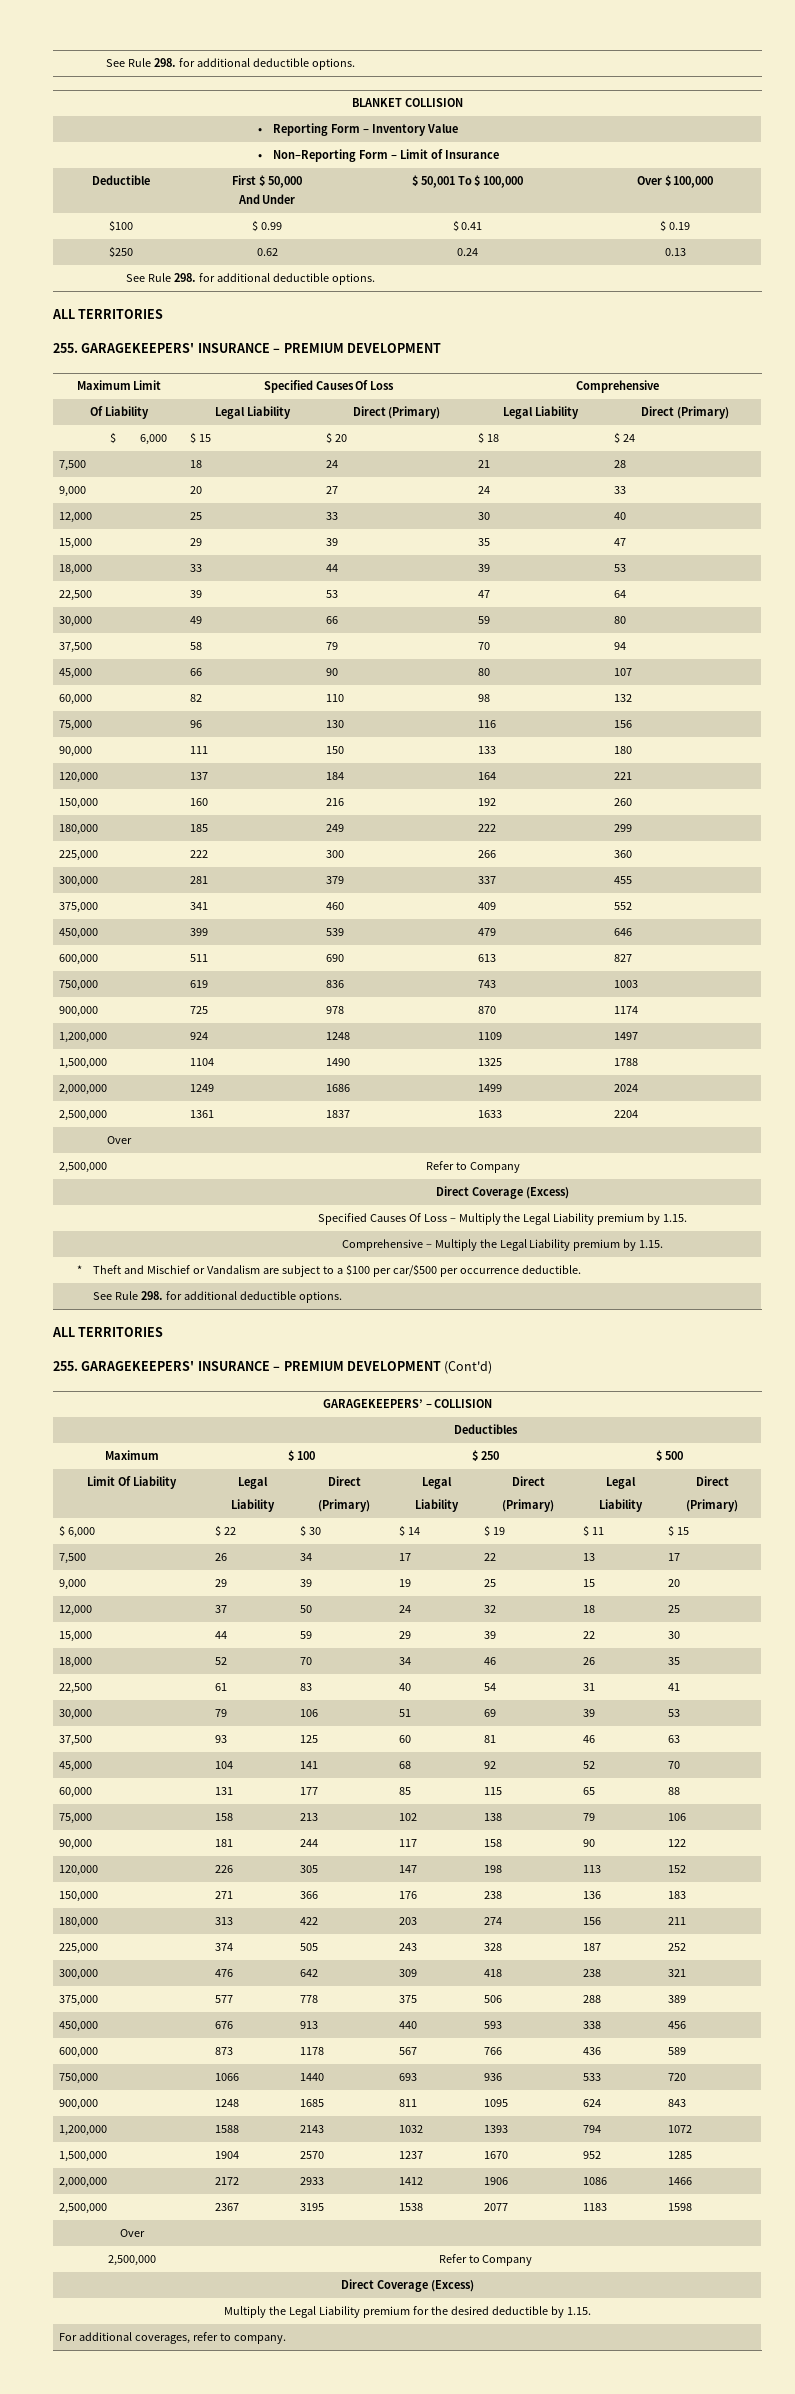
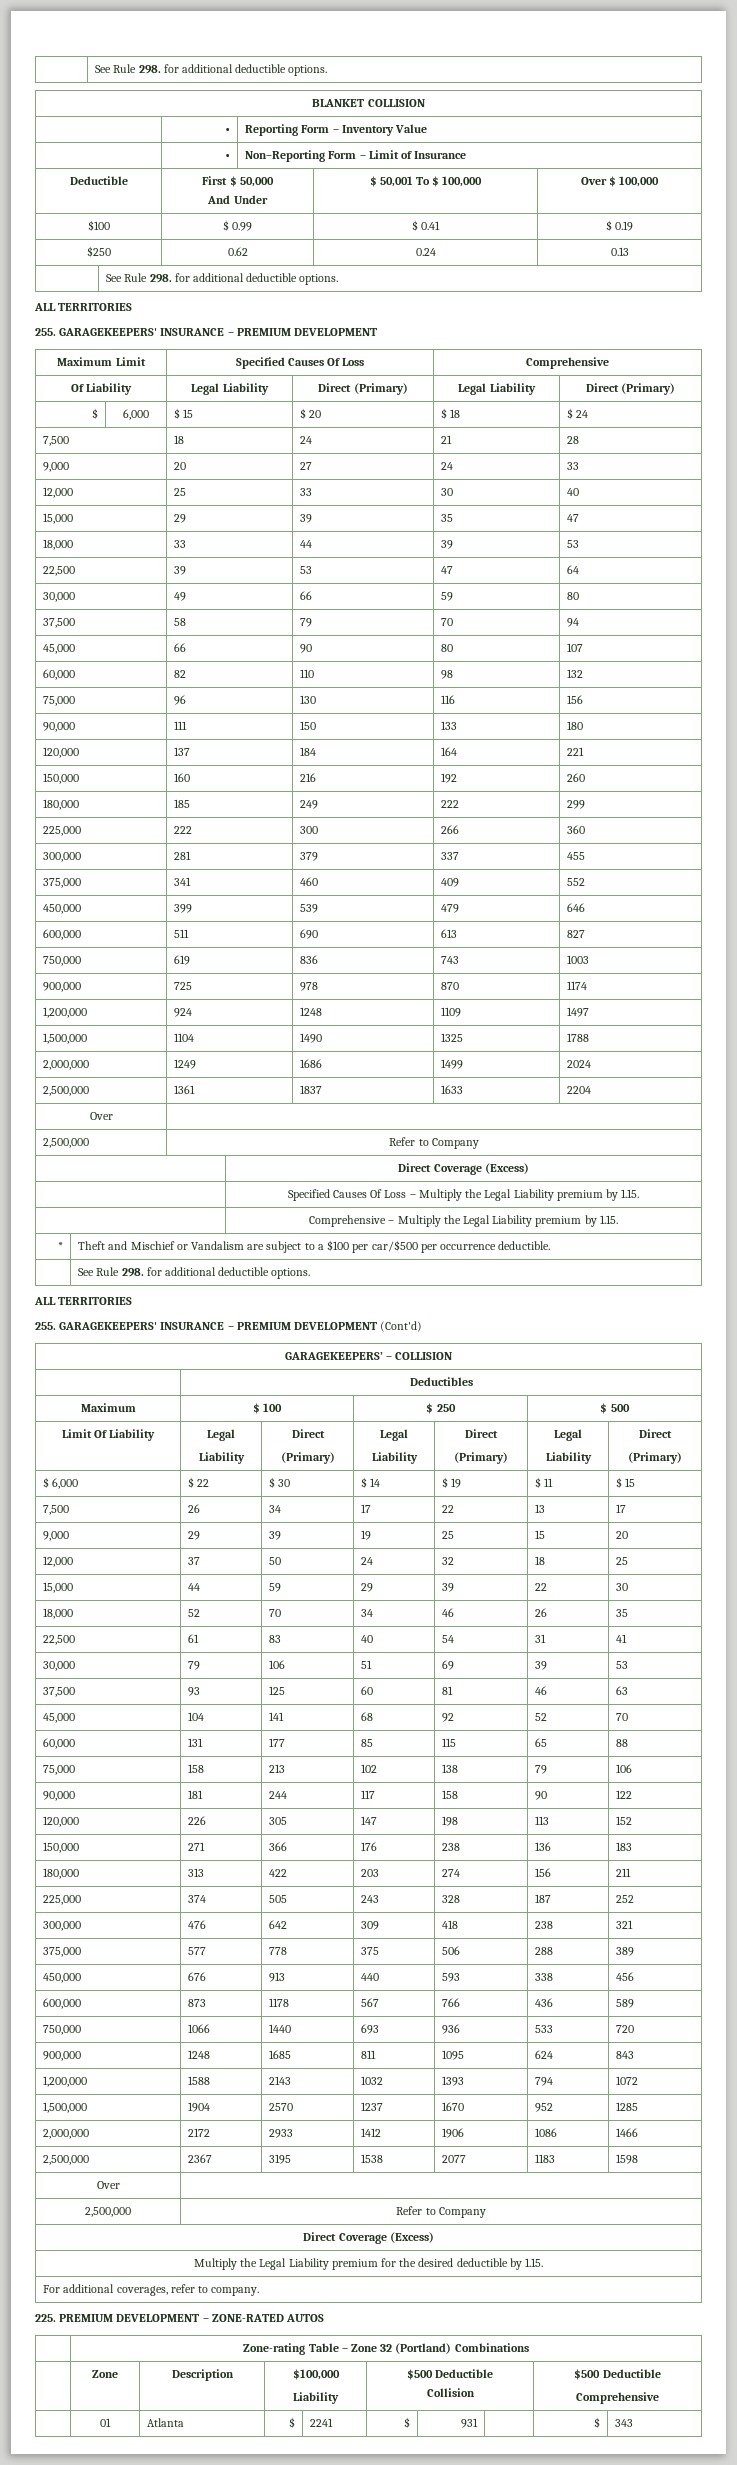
(287, 2339) none -> [35,2314,325,2322] [243,2343,529,2355] [92,2370,118,2378] [171,2369,234,2381] [292,2369,340,2380] [293,2392,339,2404] [406,2369,494,2380] [426,2388,475,2397] [574,2369,661,2380] [576,2392,659,2404] [100,2418,111,2427] [147,2418,185,2427] [288,2417,295,2428] [310,2418,334,2427] [403,2417,410,2428] [460,2418,478,2428] [593,2417,600,2428] [615,2419,634,2427] // 225. PREMIUM DEVELOPMENT – ZONE-RATED AUTOS // | Zone-rating Table – Zone 32 (Portland) Combinations // | Zone | Description | $100,000 // Liability | $500 Deductible // Collision | $500 Deductible // Comprehensive // | 01 | Atlanta | $ | 2241 | $ | 931 | | $ | 343

